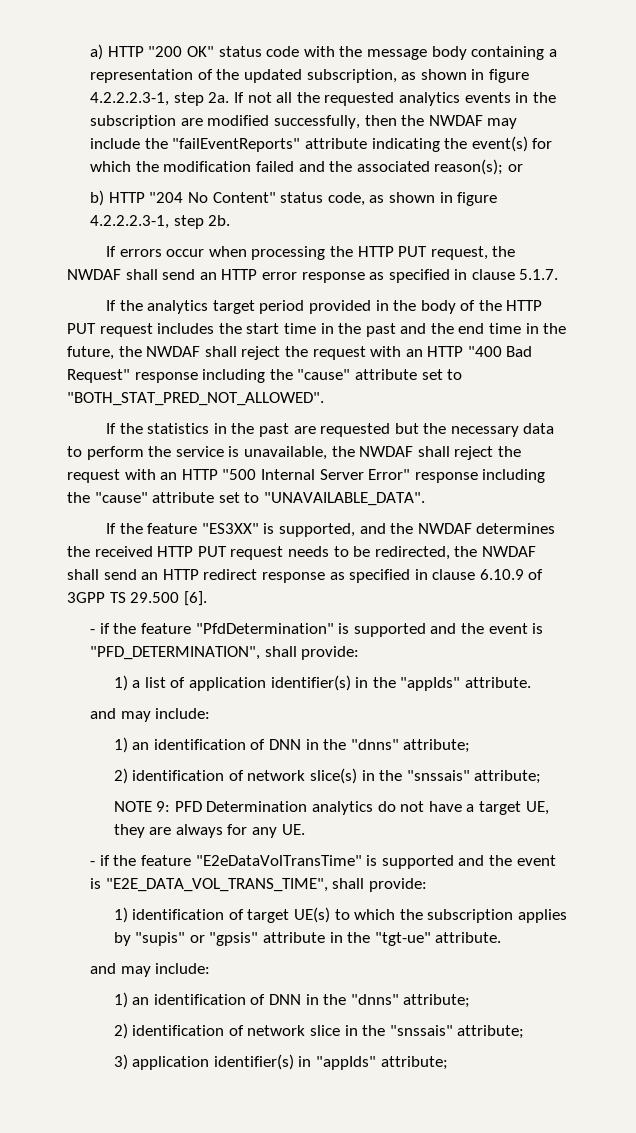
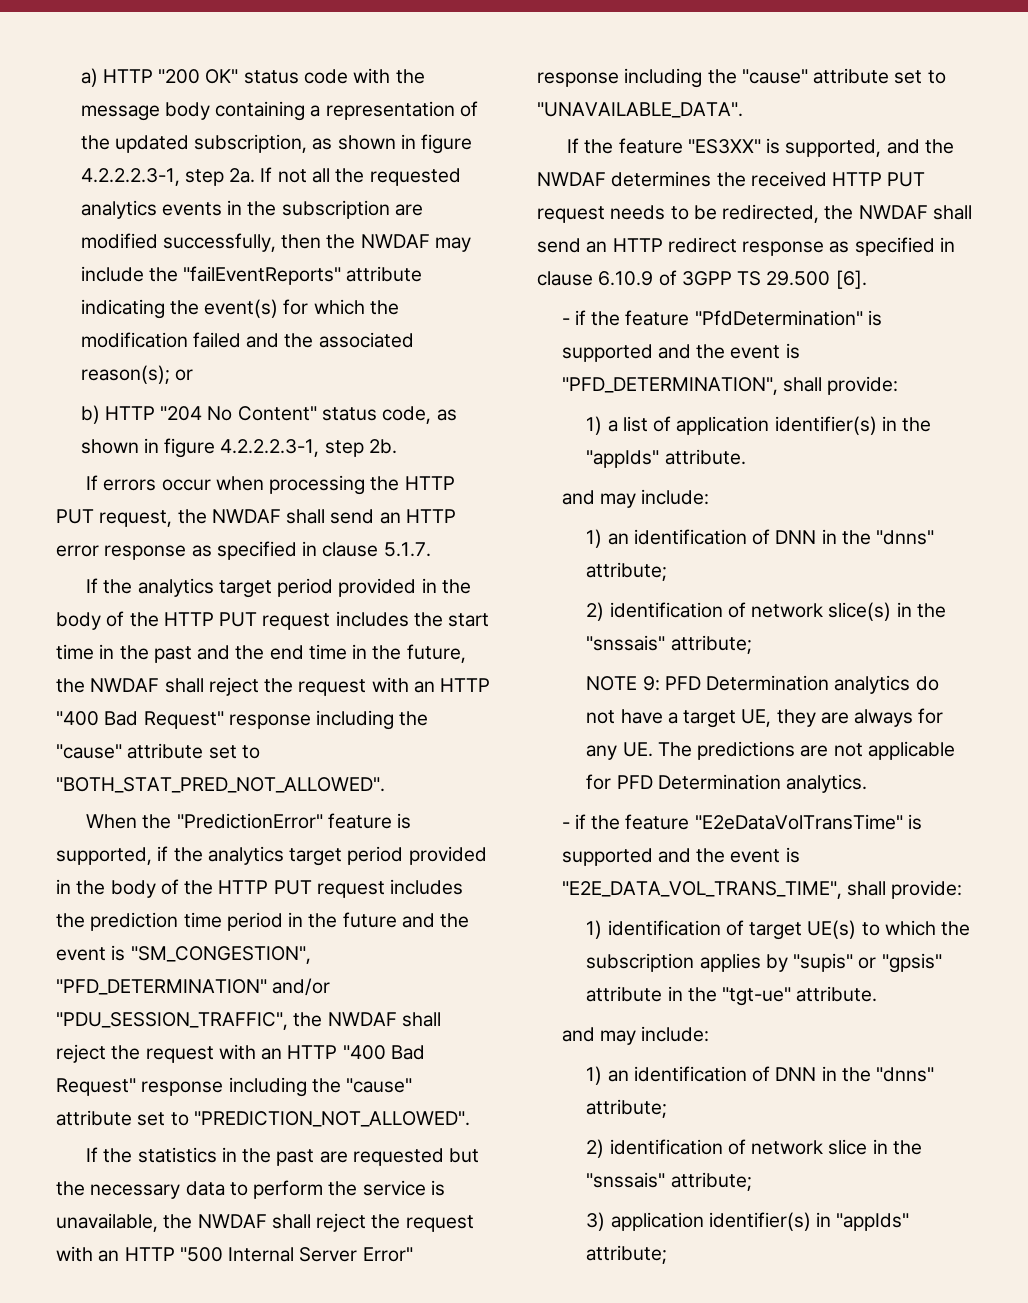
(324, 399) none -> [85,813,412,829] [56,846,487,866] [56,879,464,898] [56,912,470,931] [56,945,311,964] [56,978,331,996] [56,1012,441,1030] [56,1044,425,1063] [56,1077,413,1097] [56,1110,470,1127] // When the "PredictionError" feature is supported, if the analytics target period provided in the body of the HTTP PUT request includes the prediction time period in the future and the event is "SM_CONGESTION", "PFD_DETERMINATION" and/or "PDU_SESSION_TRAFFIC", the NWDAF shall reject the request with an HTTP "400 Bad Request" response including the "cause" attribute set to "PREDICTION_NOT_ALLOWED".
(305, 829) none -> [657,741,955,760] [586,774,868,793] The predictions are not applicable for PFD Determination analytics.

